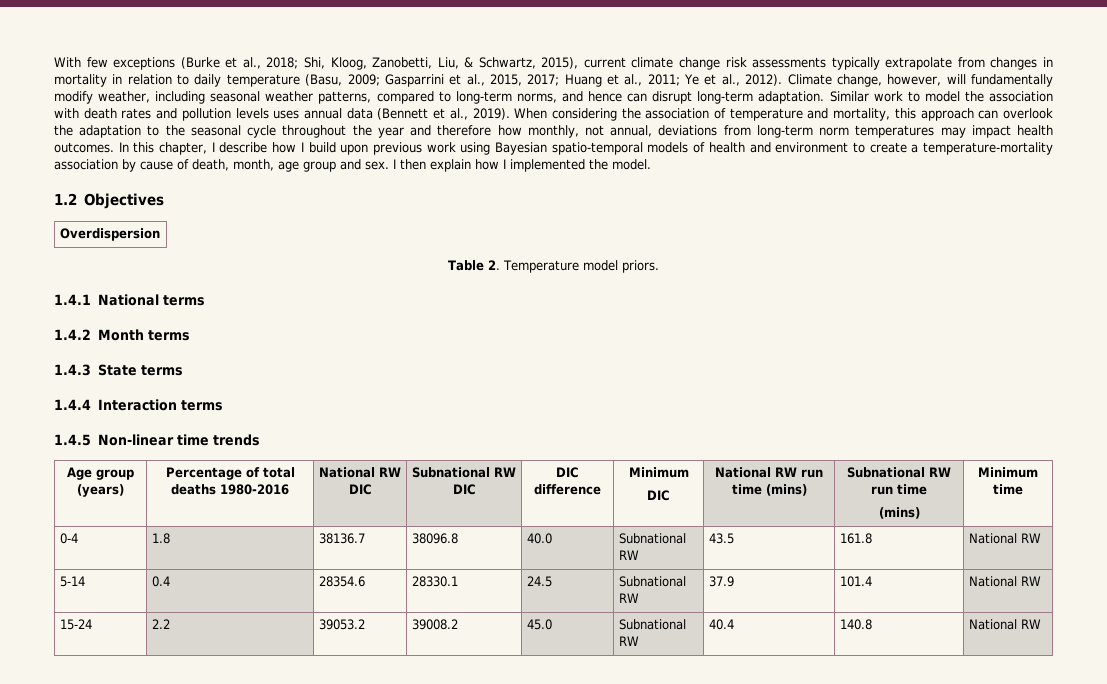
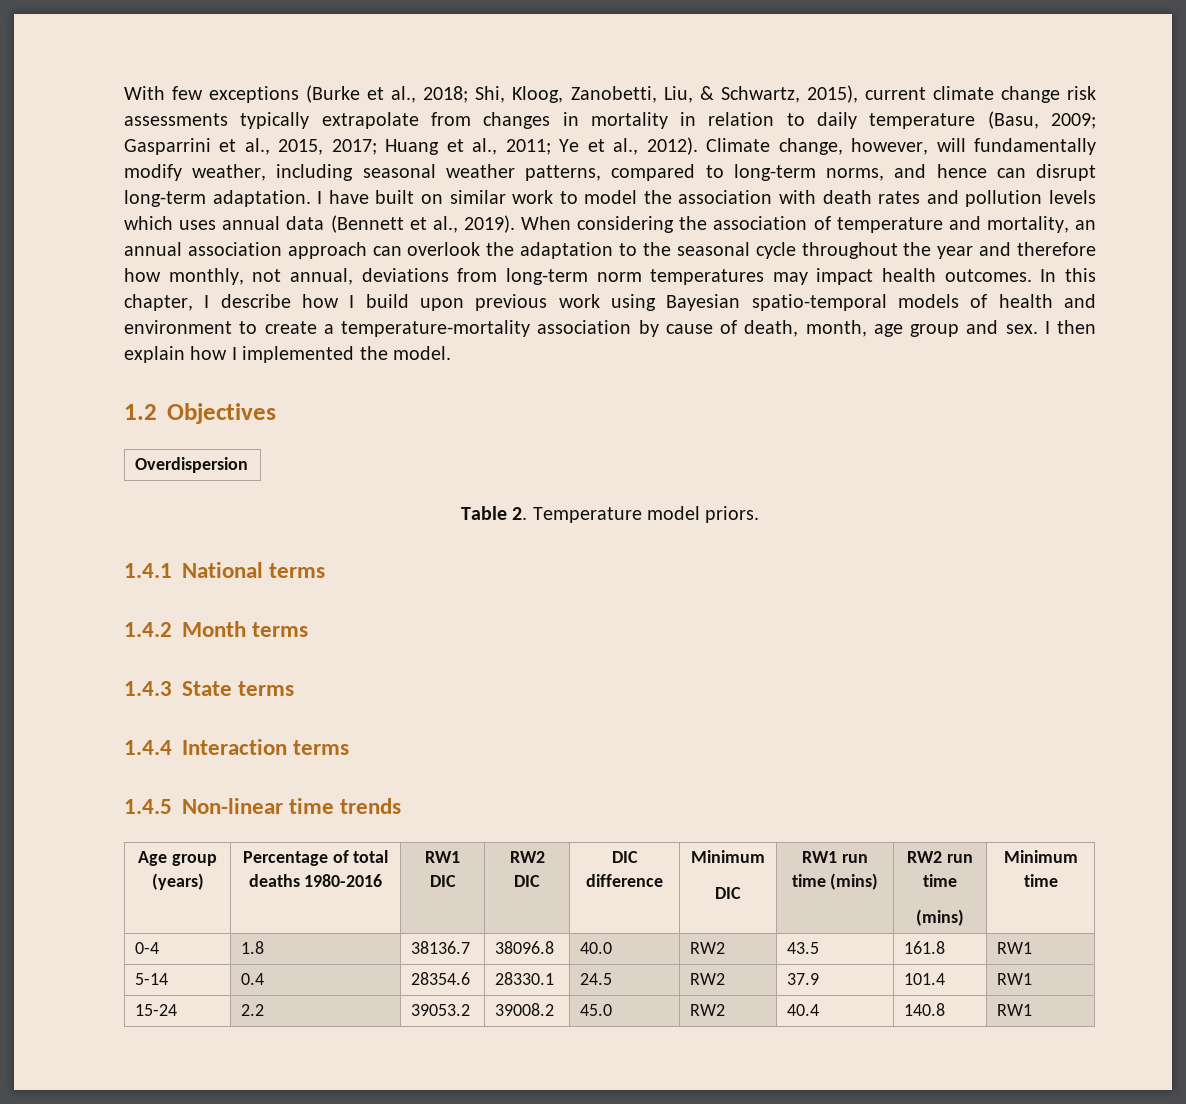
[829,91,869,102] Similar -> [317,190,506,204] I have built on similar
(269, 113) none -> [124,216,173,230] which
[894,108,916,119] this -> [1075,220,1096,230] [124,242,282,256] an annual association
[319,467,401,478] [348,484,372,495] [412,467,516,478] National RW DIC | Subnational RW -> [425,851,460,863] [429,875,456,887] [509,851,545,863] RW1 DIC | RW2
[715,467,797,478] National RW -> [802,851,838,863] RW1
[847,467,951,478] Subnational RW -> [907,851,943,863] RW2
[618,533,686,544] [618,550,639,560] Subnational RW -> [690,942,726,954] RW2
[968,533,1041,544] National RW -> [997,942,1033,954] RW1
[618,576,686,587] [618,593,639,603] Subnational RW -> [690,973,726,985] RW2
[968,576,1041,587] National RW -> [997,973,1033,985] RW1
[618,619,686,630] [618,636,639,646] Subnational RW -> [690,1004,726,1016] RW2
[968,619,1041,630] National RW -> [997,1004,1033,1016] RW1

